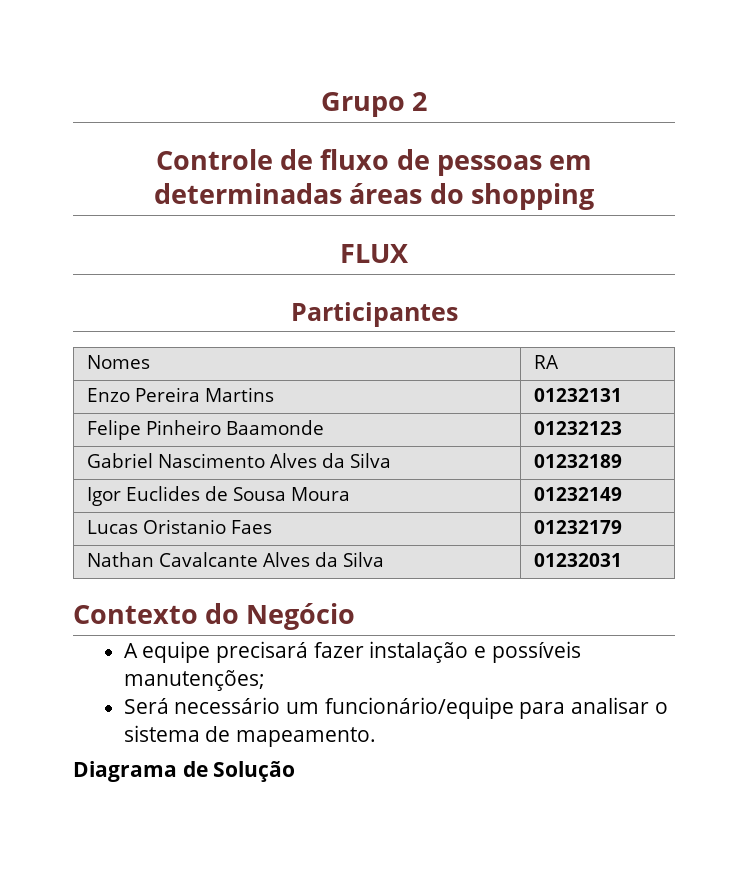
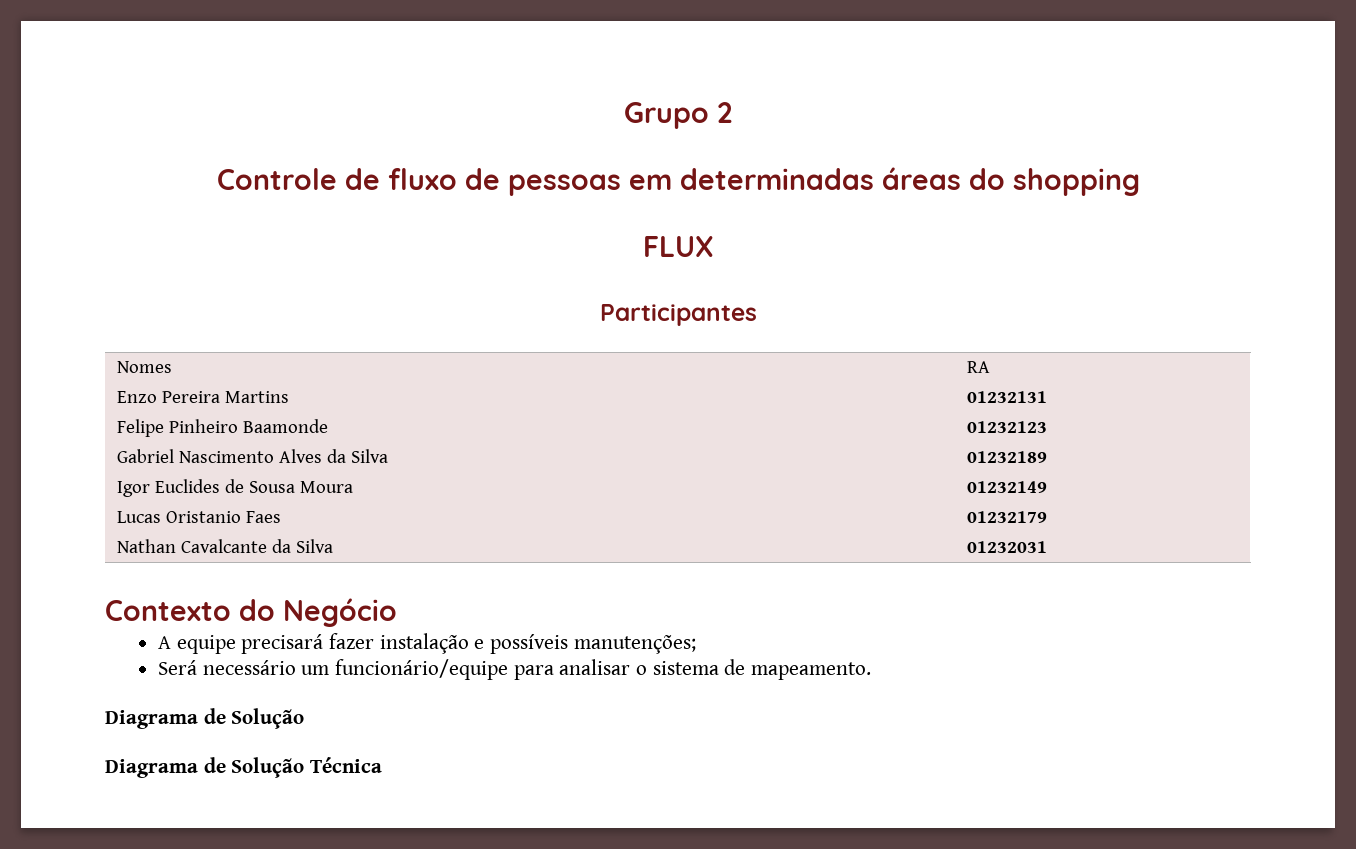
[263,552,311,567] Alves -> (267, 546) none
(296, 771) none -> [105,757,383,778] // Diagrama de Solução Técnica

